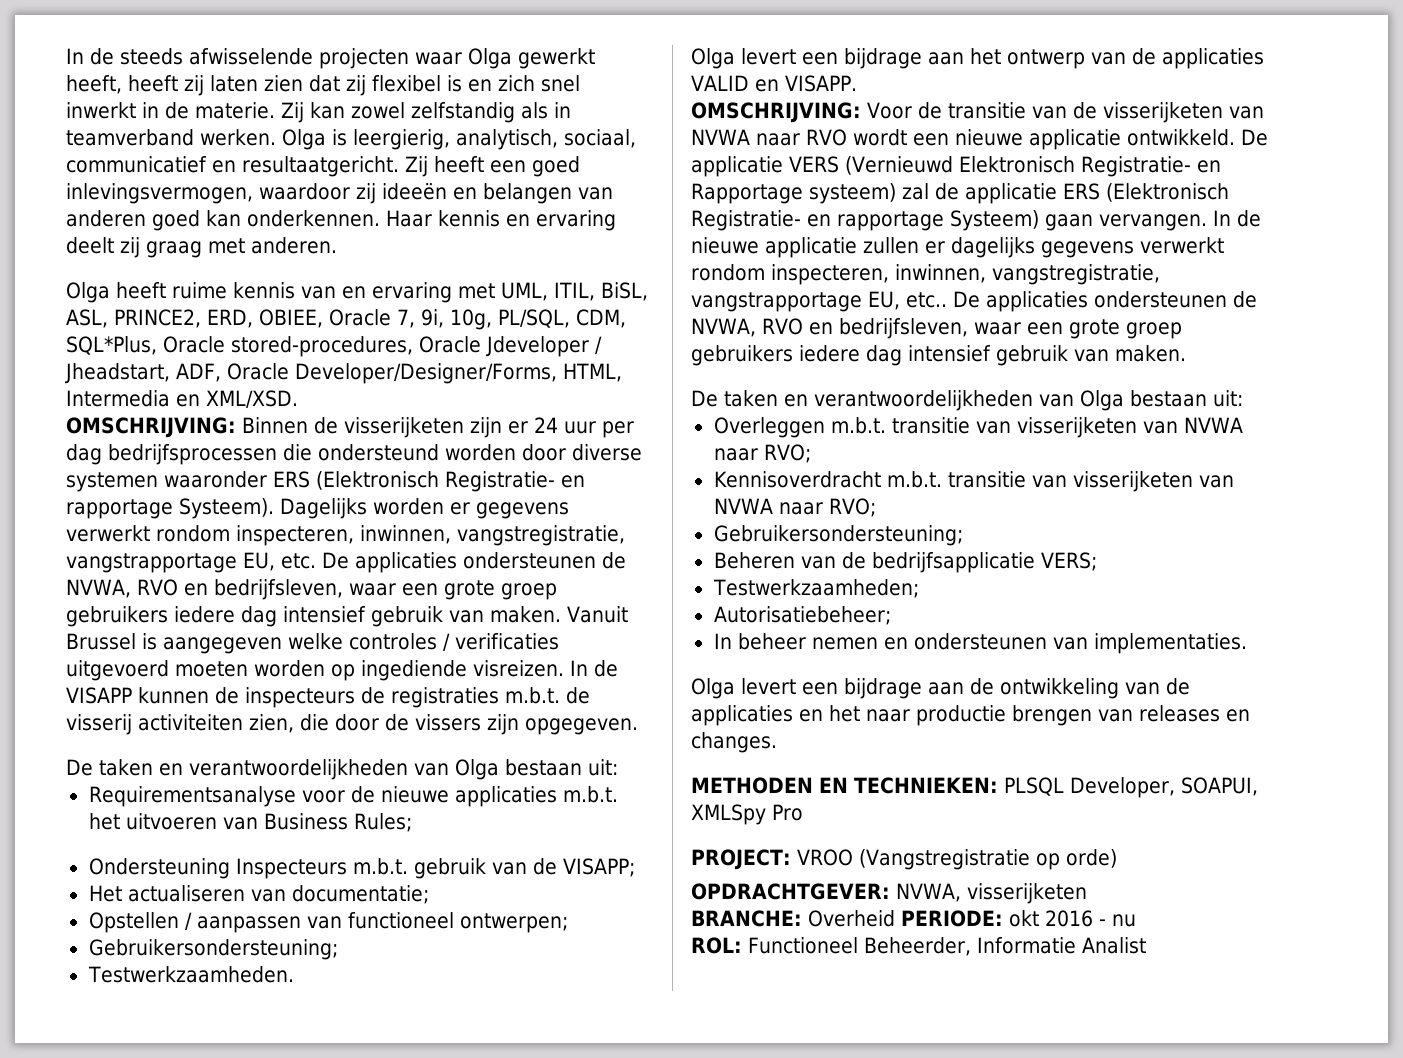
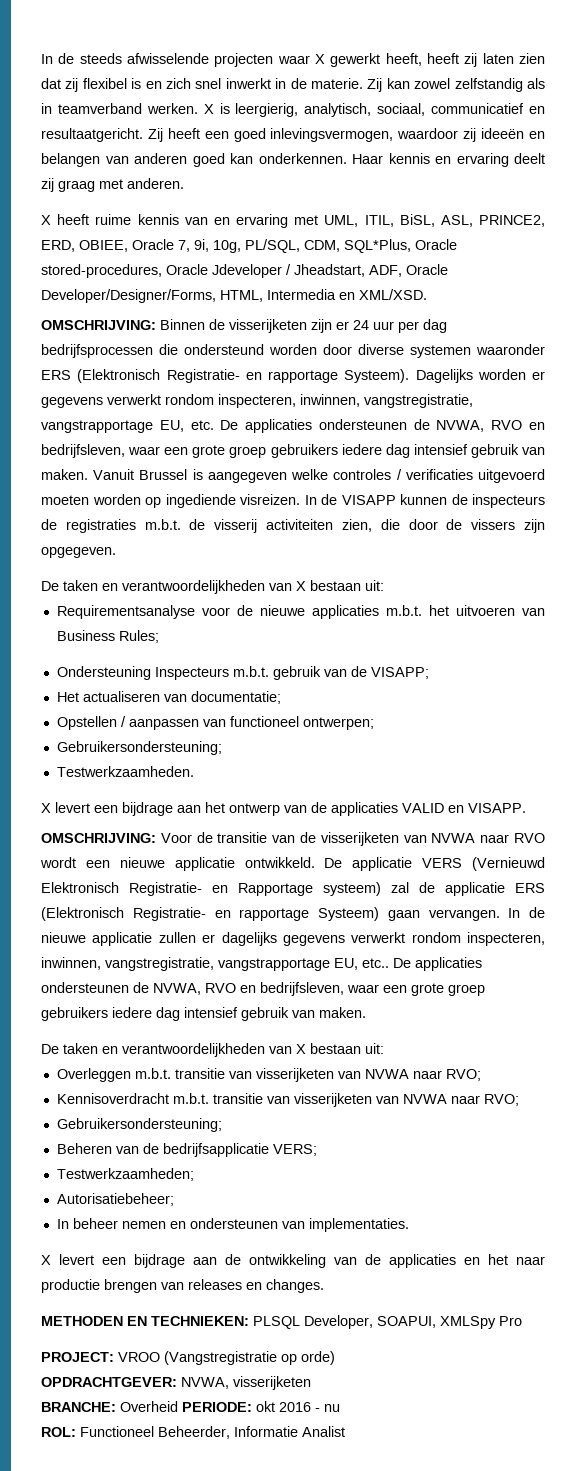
[468,48,512,69] Olga -> [315,54,325,64] X
[281,129,326,150] Olga -> [203,104,214,114] X
[66,282,110,303] Olga -> [41,215,51,225] X
[454,759,499,780] Olga -> [296,581,306,591] X
[691,48,735,69] Olga -> [41,803,51,813] X
[1079,390,1124,411] Olga -> [296,1044,306,1054] X
[691,678,735,699] Olga -> [41,1255,51,1265] X

